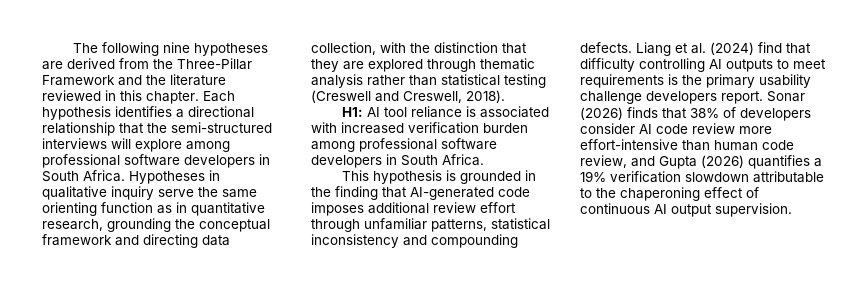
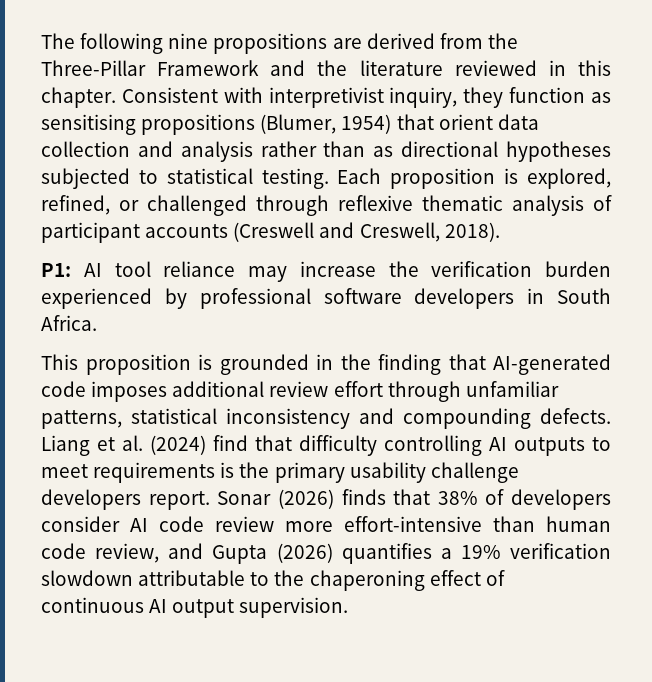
[193,43,268,56] hypotheses -> [213,33,328,54] propositions
[203,91,235,102] [42,106,254,120] [42,122,272,136] [42,138,230,152] [42,154,270,168] [42,170,220,184] [42,186,257,200] [42,202,265,216] [42,218,270,232] [42,234,230,248] [311,42,527,55] [311,58,535,72] [311,74,546,88] Each hypothesis identifies a directional relationship that the semi-structured interviews will explore among professional software developers in South Africa. Hypotheses in qualitative inquiry serve the same orienting function as in quantitative research, grounding the conceptual framework and directing data collection, with the distinction that they are explored through thematic analysis rather than statistical testing -> [121,87,612,108] [41,114,539,135] [41,141,612,162] [41,168,612,189] [41,195,612,216] [41,222,229,243] Consistent with interpretivist inquiry, they function as sensitising propositions (Blumer, 1954) that orient data collection and analysis rather than as directional hypotheses subjected to statistical testing. Each proposition is explored, refined, or challenged through reflexive thematic analysis of participant accounts
[341,107,363,117] H1: -> [41,263,71,277] P1:
[465,106,549,118] [311,122,528,134] [311,141,355,152] is associated with increased verification burden among -> [248,261,611,282] [41,288,187,309] may increase the verification burden experienced by
[372,170,442,184] hypothesis -> [85,354,191,375] proposition

